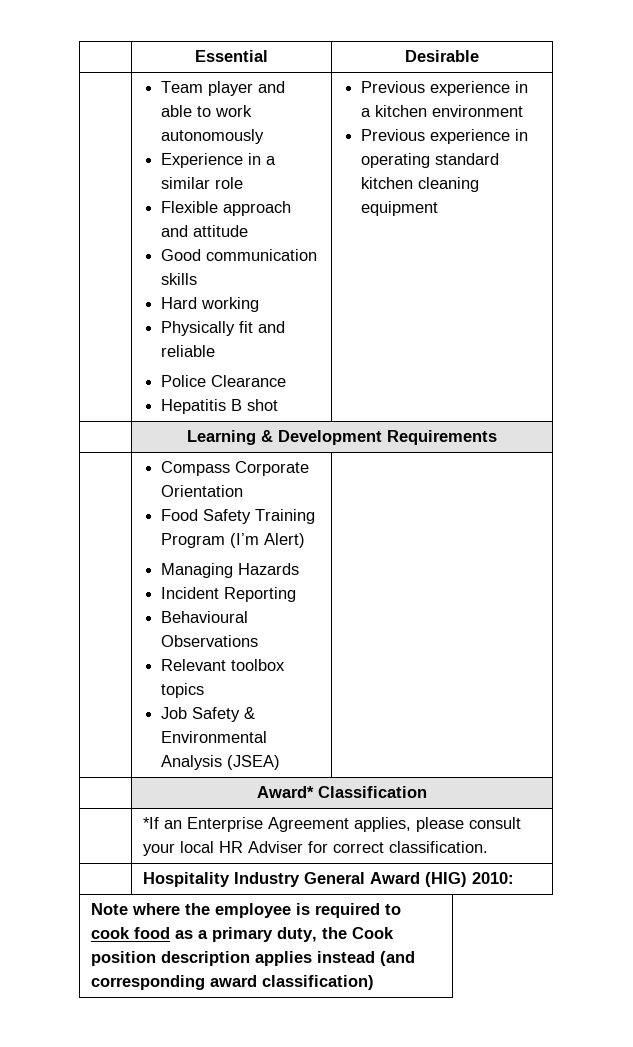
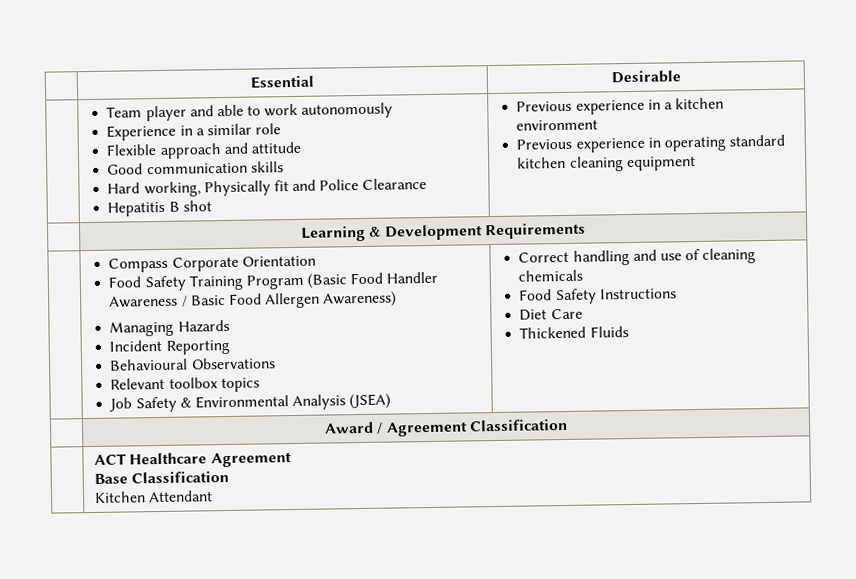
[200,297,259,312] working // -> [143,181,201,198] working,
[160,345,215,357] reliable // -> (317, 185) none
[229,533,305,548] (I’m Alert) -> [307,271,439,289] [109,291,398,309] (Basic Food Handler Awareness / Basic Food Allergen Awareness)
[257,786,427,798] [142,817,521,832] [142,841,488,856] [142,872,514,887] [90,903,401,918] [90,927,394,942] [90,951,415,966] [90,975,374,990] // | Award* Classification // | *If an Enterprise Agreement applies, please consult your local HR Adviser for correct classification. // | Hospitality Industry General Award (HIG) 2010: // Note where the employee is required to cook food as a primary duty, the Cook position description applies instead (and corresponding award classification) -> [518,248,757,266] [518,269,584,282] [519,288,677,305] [519,308,583,321] [519,326,629,339] [324,418,568,437] [94,452,292,468] [94,470,230,484] [94,490,214,503] Correct handling and use of cleaning chemicals // Food Safety Instructions // Diet Care // Thickened Fluids // | Award / Agreement Classification // | ACT Healthcare Agreement // Base Classification // Kitchen Attendant

